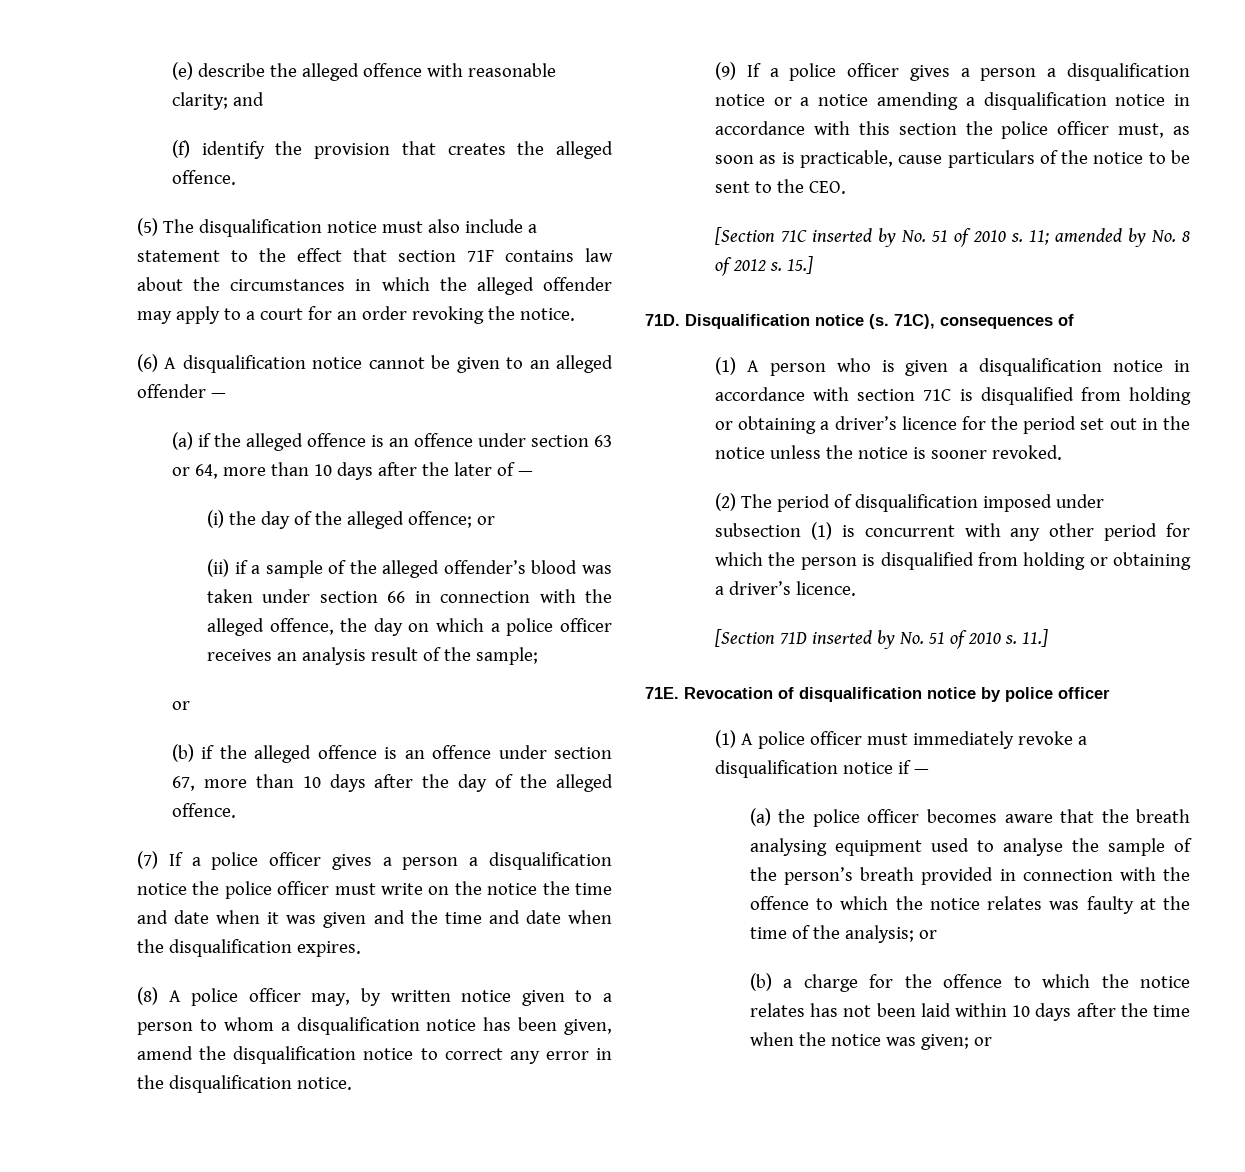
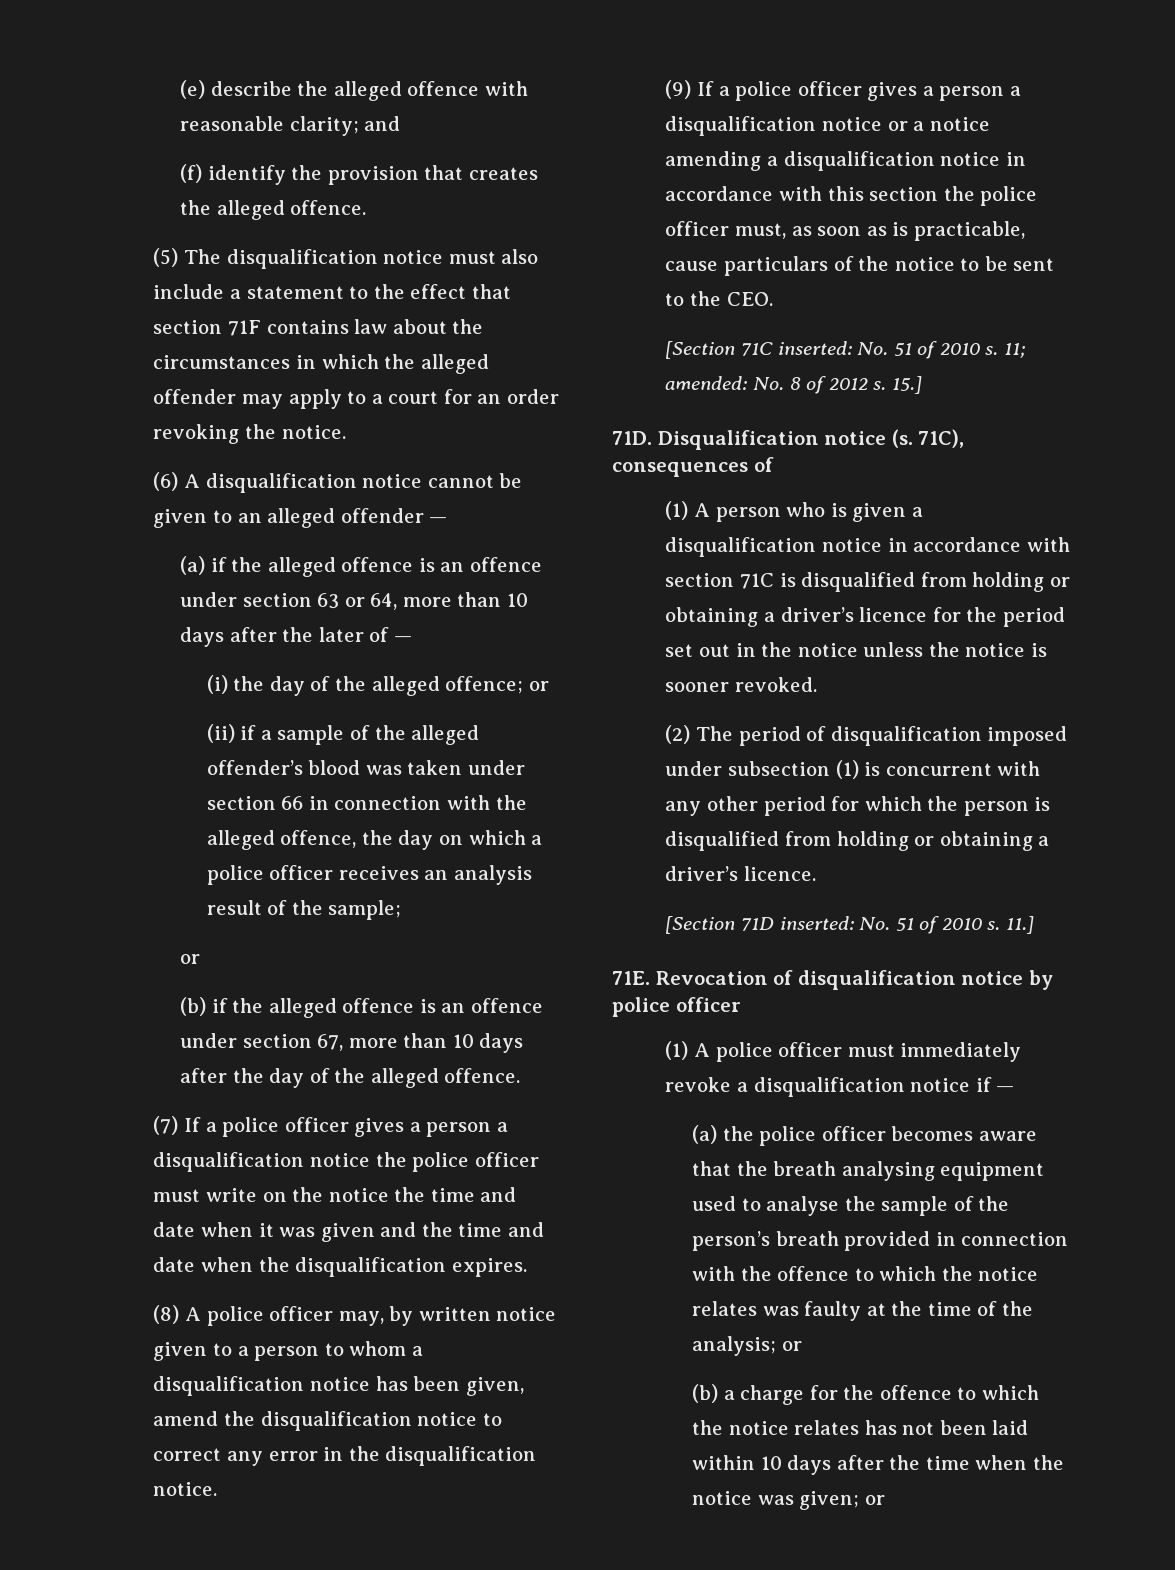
[811,228,896,247] inserted by -> [777,341,852,355] inserted:
[1054,228,1146,247] amended by -> [665,376,748,390] amended:
[811,630,895,649] inserted by -> [779,916,854,930] inserted:

